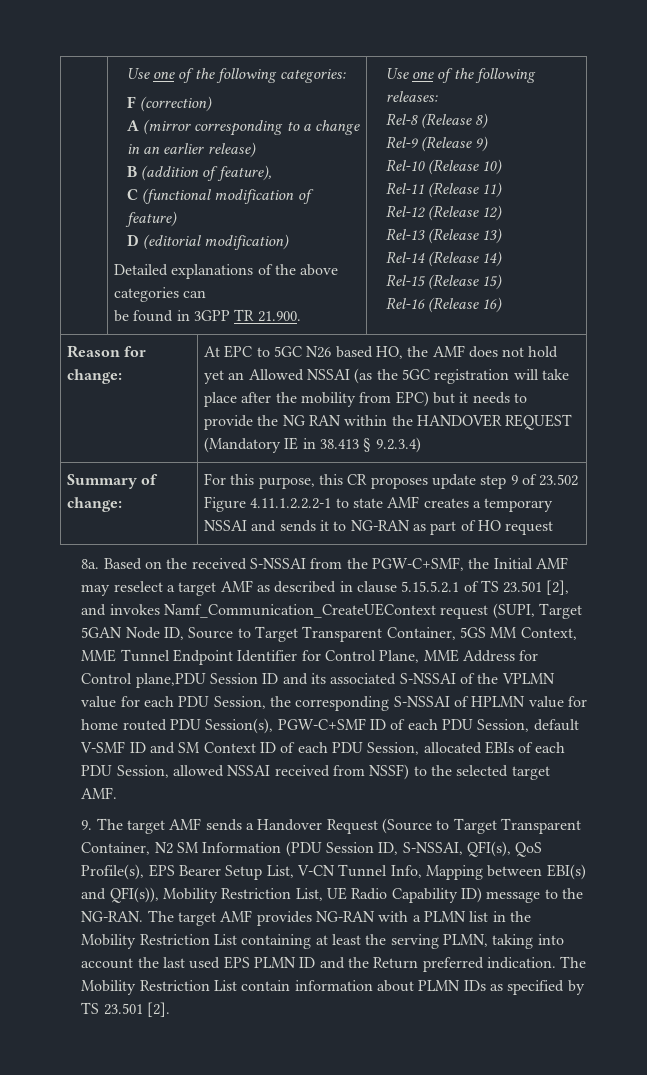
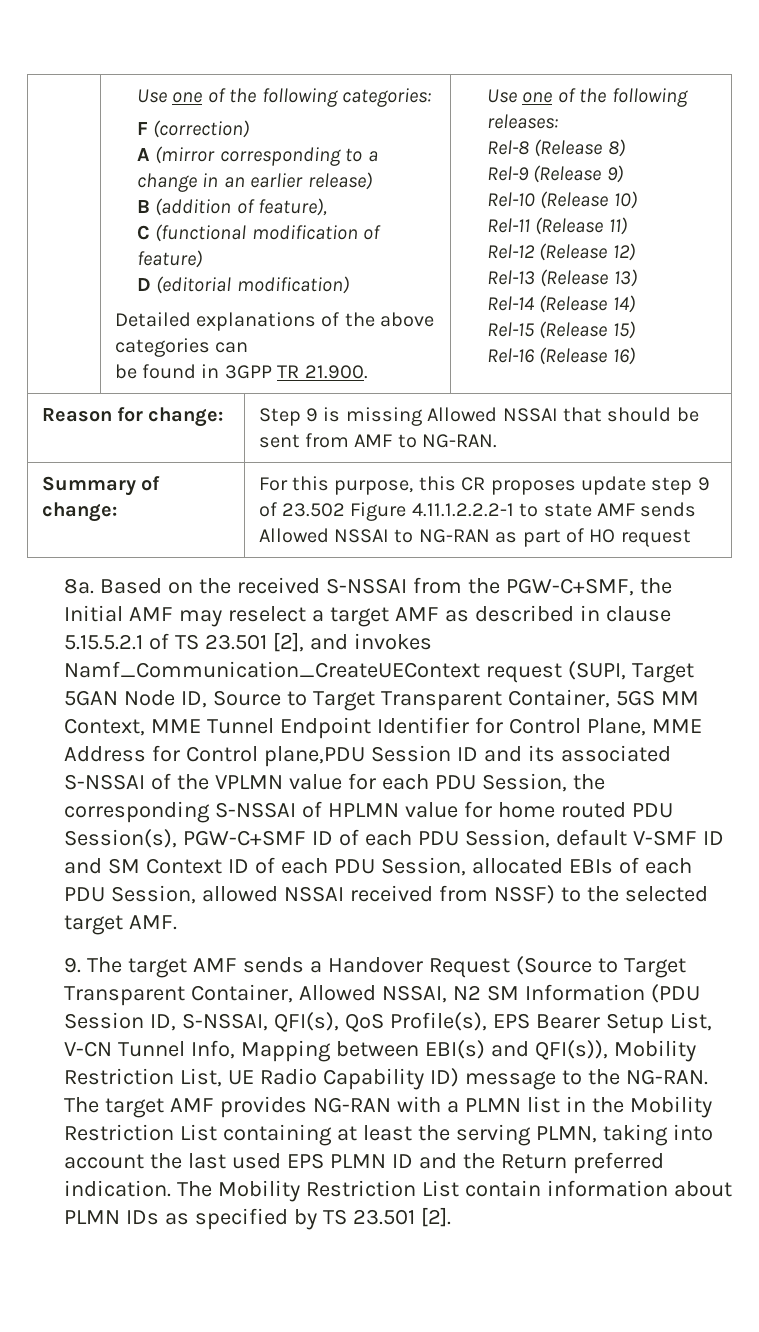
[203,345,559,359] [203,368,569,384] [203,391,527,407] [203,414,573,430] [203,437,421,453] At EPC to 5GC N26 based HO, the AMF does not hold yet an Allowed NSSAI (as the 5GC registration will take place after the mobility from EPC) but it needs to provide the NG RAN within the HANDOVER REQUEST (Mandatory IE in 38.413 § 9.2.3.4) -> [258,407,699,426] [258,433,498,448] Step 9 is missing Allowed NSSAI that should be sent from AMF to NG-RAN.
[423,498,554,512] [203,520,329,532] creates a temporary NSSAI and sends it -> [640,502,697,517] [258,528,390,543] sends Allowed NSSAI
(151, 848) none -> [299,985,447,1003] Allowed NSSAI,

